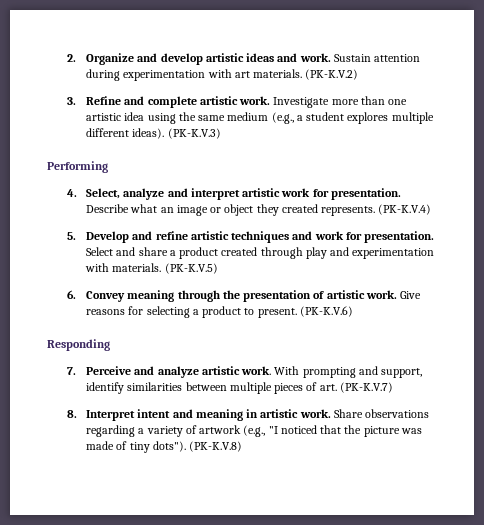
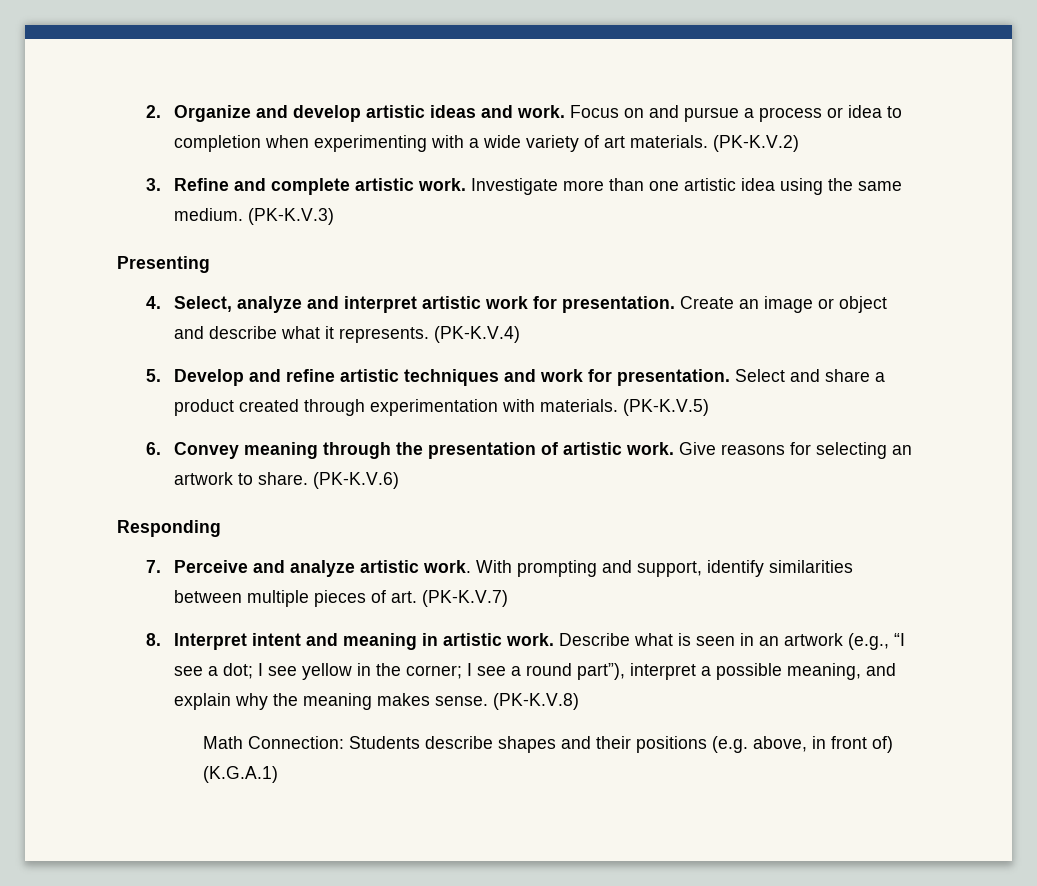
[333,54,421,62] [86,69,232,81] Sustain attention during experimentation with -> [570,105,903,122] [174,135,600,152] Focus on and pursue a process or idea to completion when experimenting with a wide variety of
[227,112,434,124] [86,128,165,139] medium (e.g., a student explores multiple different ideas). -> [174,208,244,221] medium.
[47,161,108,173] Performing -> [117,256,210,273] Presenting
[86,204,158,213] Describe what -> [680,296,735,309] Create
[256,204,318,216] they created -> [174,326,335,339] and describe what it
[305,247,350,259] play and -> (366, 407) none
[192,306,297,318] a product to present. -> [892,445,913,455] [174,472,309,485] an artwork to share.
[333,409,430,418] [86,425,422,437] [86,441,243,453] Share observations regarding a variety of artwork (e.g., "I noticed that the picture was made of tiny dots"). (PK-K.V.8) -> [559,633,906,650] [174,663,897,680] [174,693,580,710] [203,736,894,753] [203,766,279,783] Describe what is seen in an artwork (e.g., “I see a dot; I see yellow in the corner; I see a round part”), interpret a possible meaning, and explain why the meaning makes sense. (PK-K.V.8) // Math Connection: Students describe shapes and their positions (e.g. above, in front of) (K.G.A.1)

